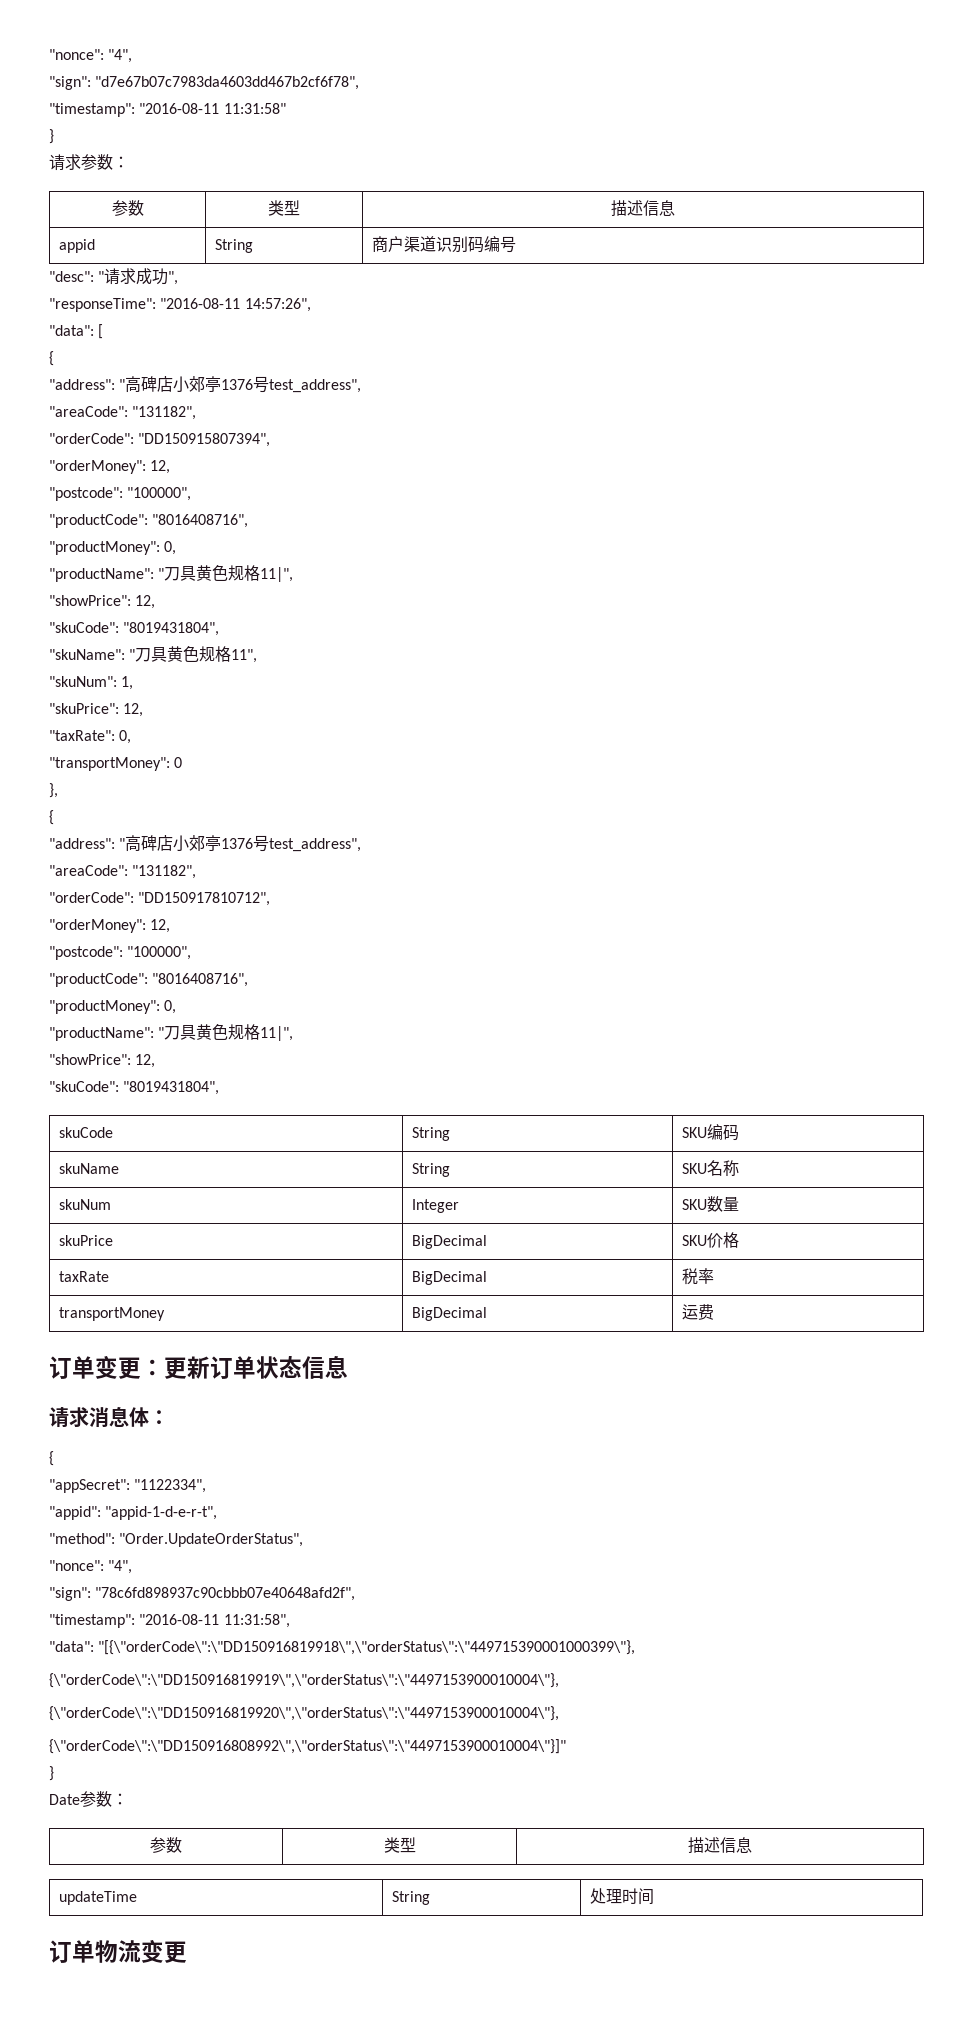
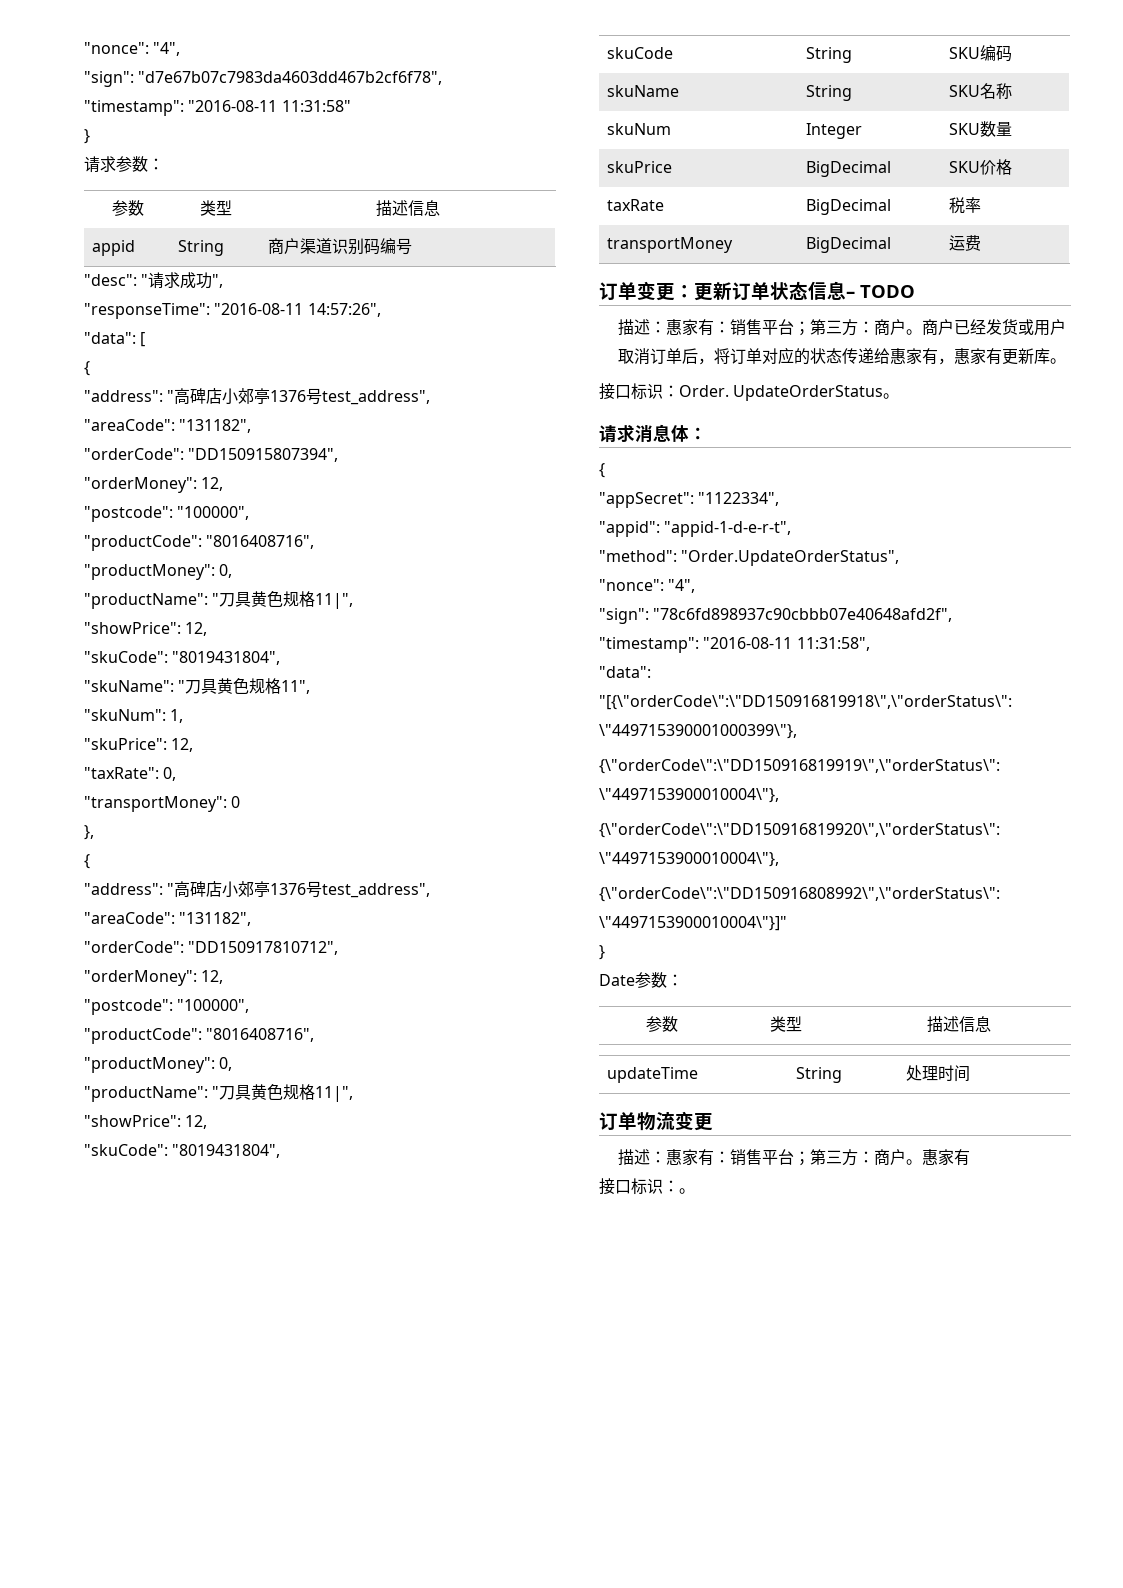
(348, 1367) none -> [846,285,915,298] [617,319,1066,336] [617,347,1066,365] [599,383,900,401] – TODO // 描述：惠家有：销售平台；第三方：商户。商户已经发货或用户取消订单后，将订单对应的状态传递给惠家有，惠家有更新库。 // 接口标识：Order. UpdateOrderStatus。
(187, 1952) none -> [617,1149,970,1166] [599,1178,695,1195] // 描述：惠家有：销售平台；第三方：商户。惠家有 // 接口标识：。

